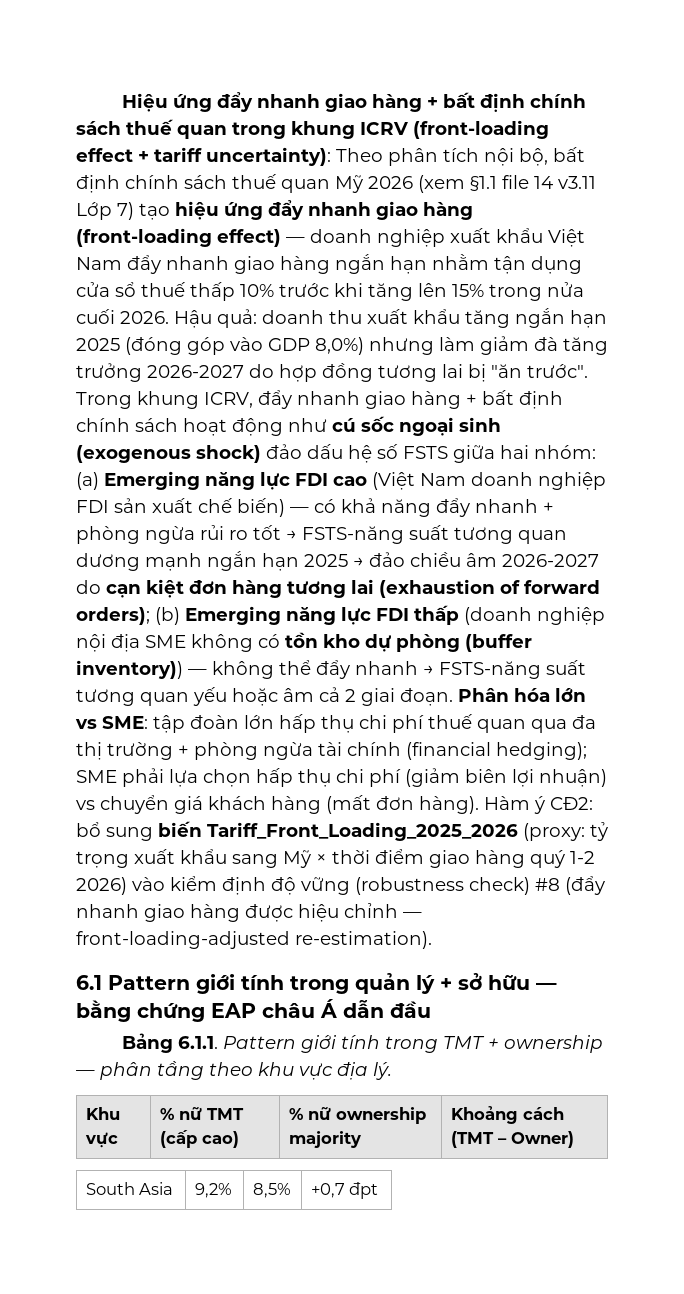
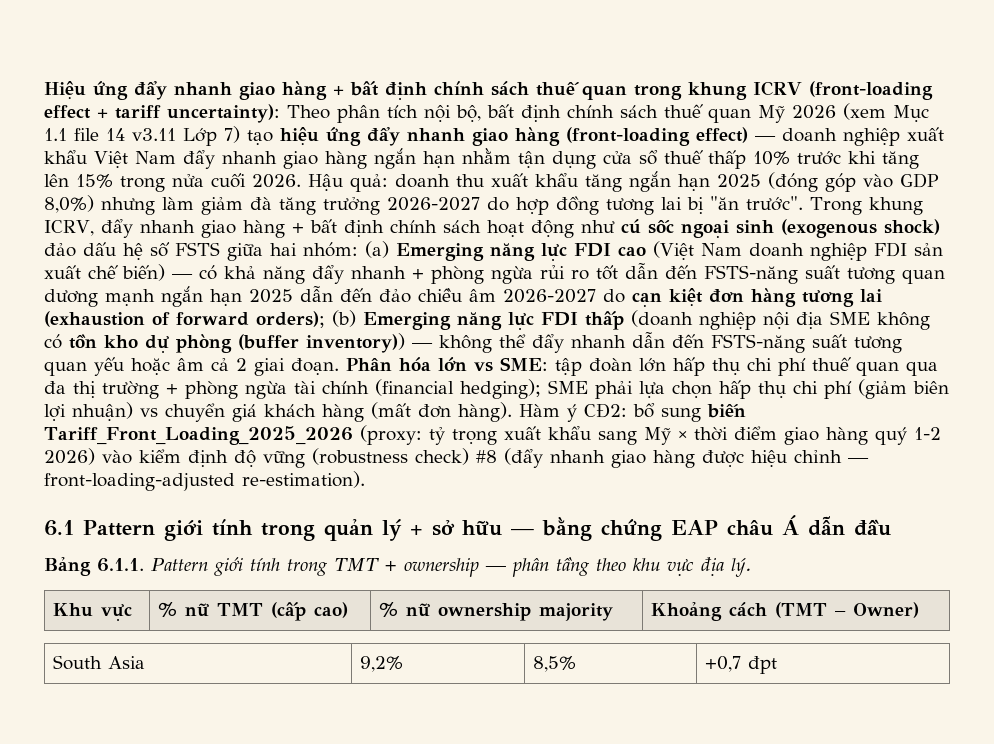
[470,176,497,191] §1.1 -> [893,105,929,123] [44,128,67,141] Mục 1.1
[286,530,297,540] → -> [625,263,697,279] dẫn đến
[353,557,364,567] → -> [300,286,372,302] dẫn đến
[423,665,434,675] → -> [632,332,704,348] dẫn đến

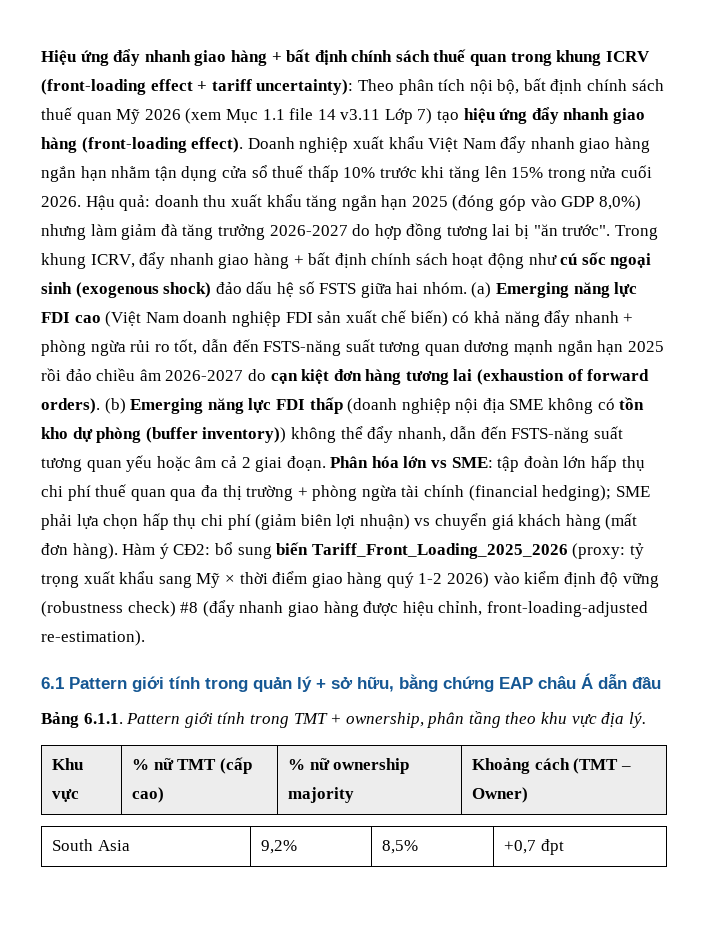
[696,127,837,143] effect) — doanh -> [191,137,295,153] effect). Doanh
[303,242,358,257] nhóm: -> [422,282,467,294] nhóm.
[172,274,193,279] — -> (448, 318) none
[596,265,618,280] tốt -> [174,339,198,355] tốt,
[300,286,372,302] dẫn đến -> [41,368,61,381] rồi
[256,311,325,328] orders); -> [41,398,100,414] orders).
[412,343,433,348] — -> (287, 435) none
[571,335,626,348] nhanh -> [397,427,446,442] nhanh,
[794,450,869,463] chỉnh — -> [438,601,483,616] chỉnh,
[461,520,534,536] hữu — -> [357,676,394,692] hữu,
[404,558,506,577] ownership — -> [345,712,424,728] ownership,

